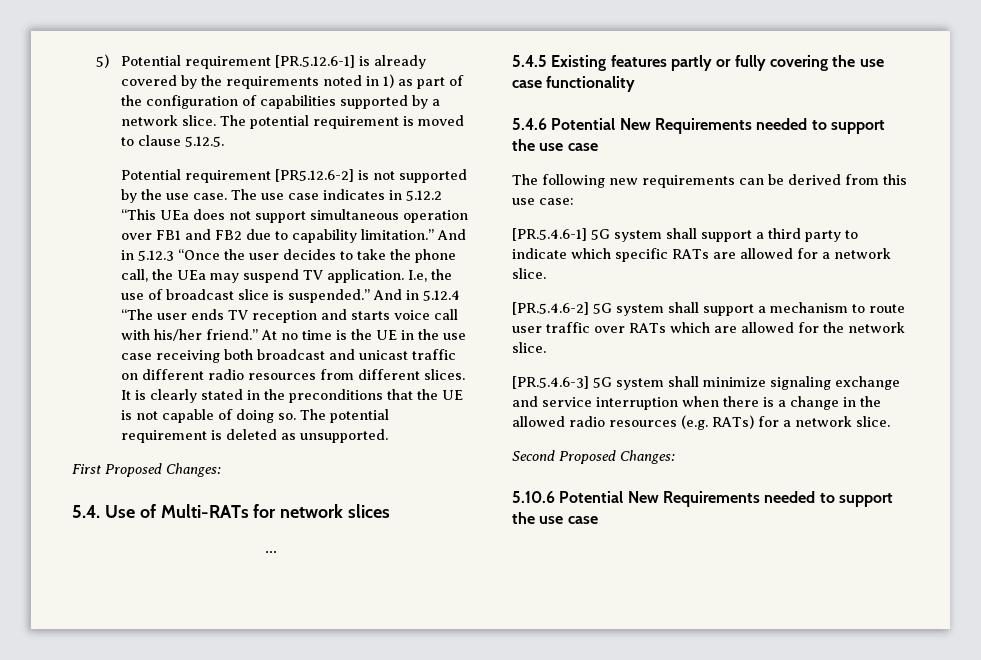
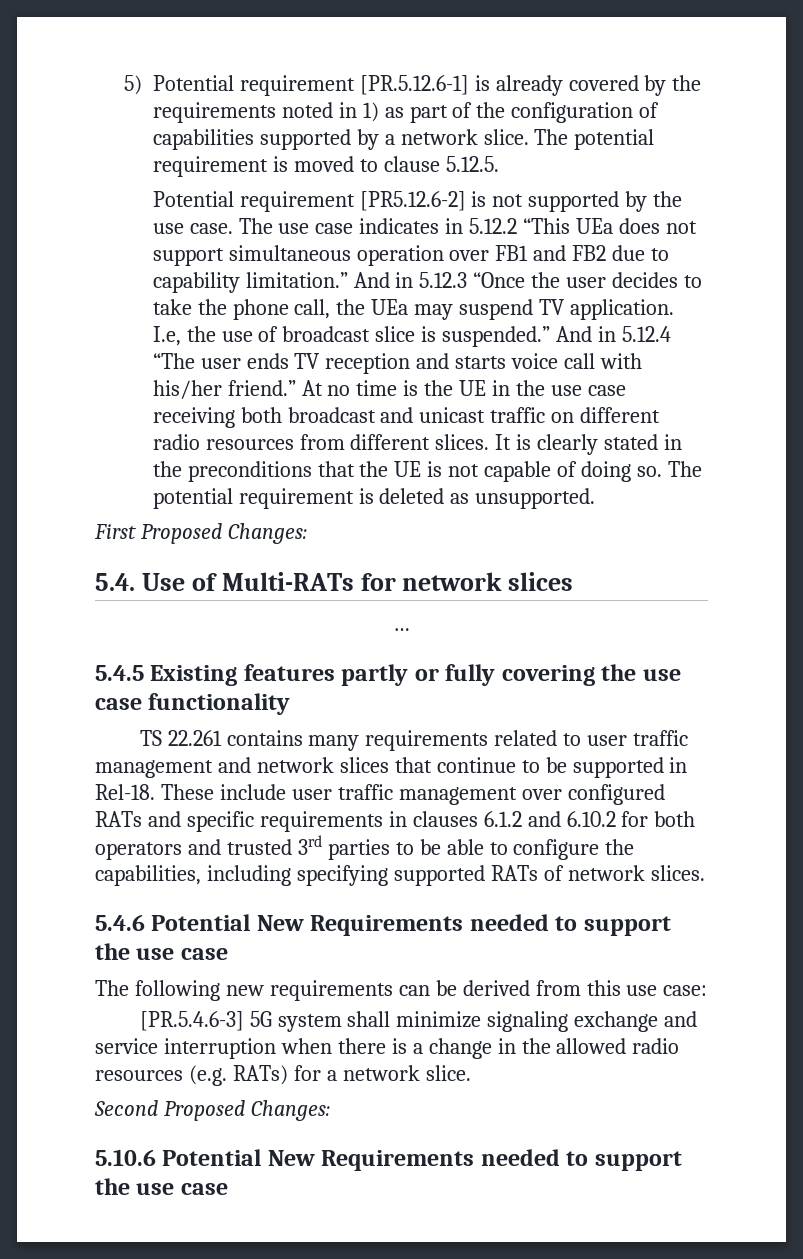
(636, 84) none -> [139,730,689,751] [95,757,688,778] [95,784,665,805] [95,811,696,832] [95,835,635,860] [95,865,705,886] // TS 22.261 contains many requirements related to user traffic management and network slices that continue to be supported in Rel-18. These include user traffic management over configured RATs and specific requirements in clauses 6.1.2 and 6.10.2 for both operators and trusted 3rd parties to be able to configure the capabilities, including specifying supported RATs of network slices.
[512,228,858,242] [512,248,891,262] [512,268,546,279] [512,302,905,316] [512,322,905,333] [512,342,546,353] // [PR.5.4.6-1] 5G system shall support a third party to indicate which specific RATs are allowed for a network slice. // [PR.5.4.6-2] 5G system shall support a mechanism to route user traffic over RATs which are allowed for the network slice. -> (708, 990) none

